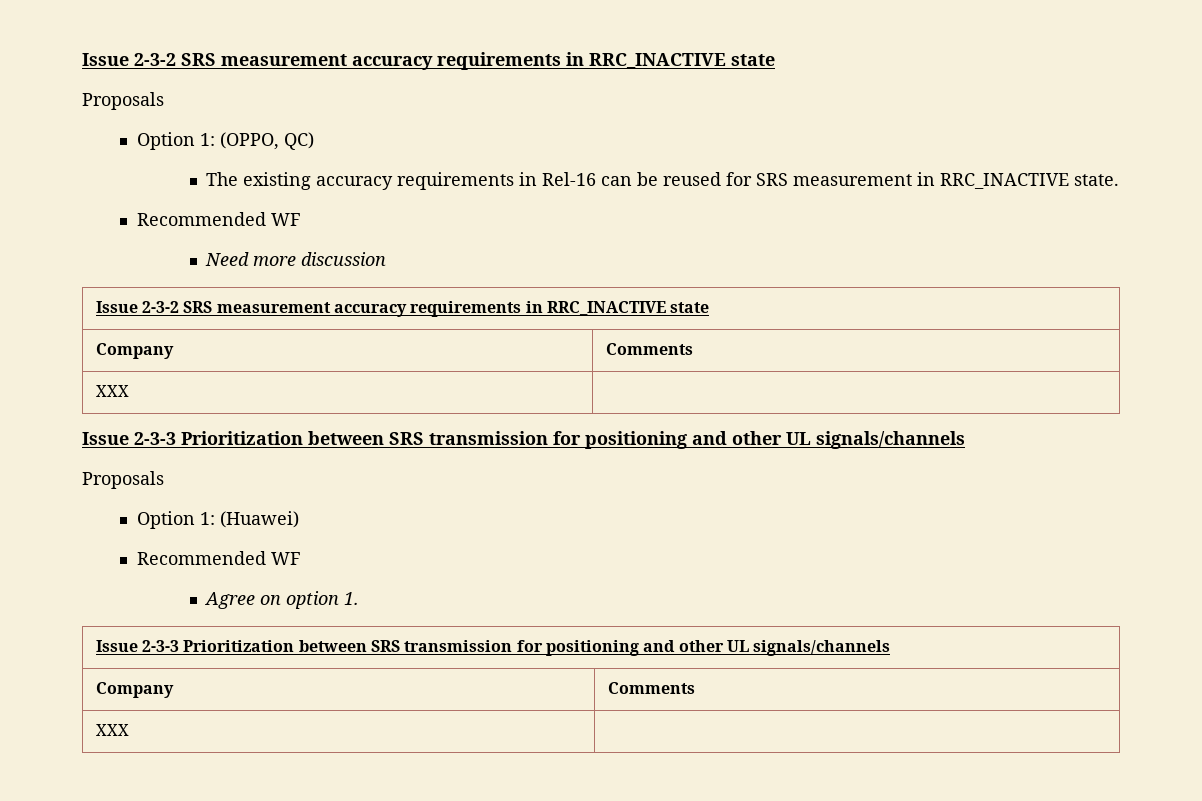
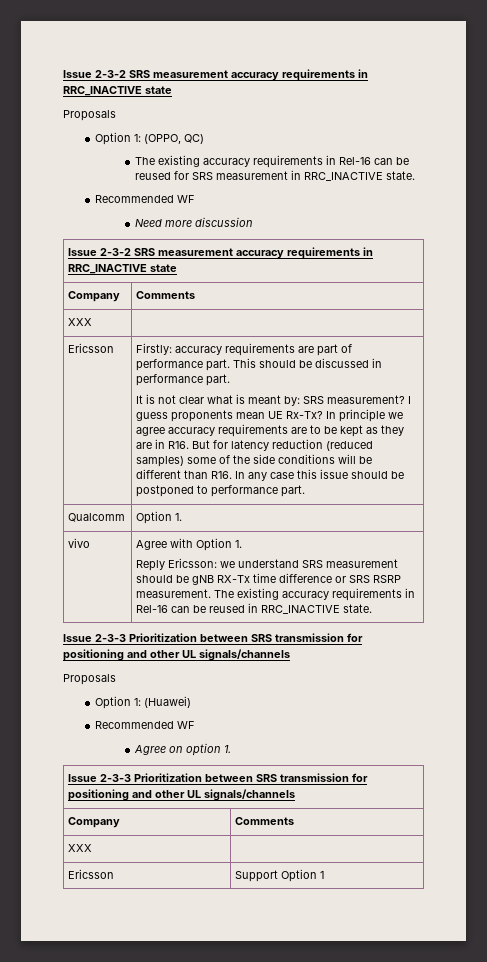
(129, 391) none -> [68,343,115,353] [136,343,353,356] [136,358,383,371] [136,374,231,386] [136,394,412,406] [136,409,404,422] [136,424,405,437] [136,439,374,451] [136,454,373,467] [136,469,405,481] [136,485,306,497] [68,513,126,522] [136,511,183,524] [68,538,91,548] [136,538,243,551] [136,558,399,571] [136,573,402,585] [136,588,416,601] [136,603,373,614] // Ericsson | Firstly: accuracy requirements are part of performance part. This should be discussed in performance part. // It is not clear what is meant by: SRS measurement? I guess proponents mean UE Rx-Tx? In principle we agree accuracy requirements are to be kept as they are in R16. But for latency reduction (reduced samples) some of the side conditions will be different than R16. In any case this issue should be postponed to performance part. // Qualcomm | Option 1. // vivo | Agree with Option 1. // Reply Ericsson: we understand SRS measurement should be gNB RX-Tx time difference or SRS RSRP measurement. The existing accuracy requirements in Rel-16 can be reused in RRC_INACTIVE state.
(129, 730) none -> [68,869,115,879] [235,869,325,882] // Ericsson | Support Option 1

